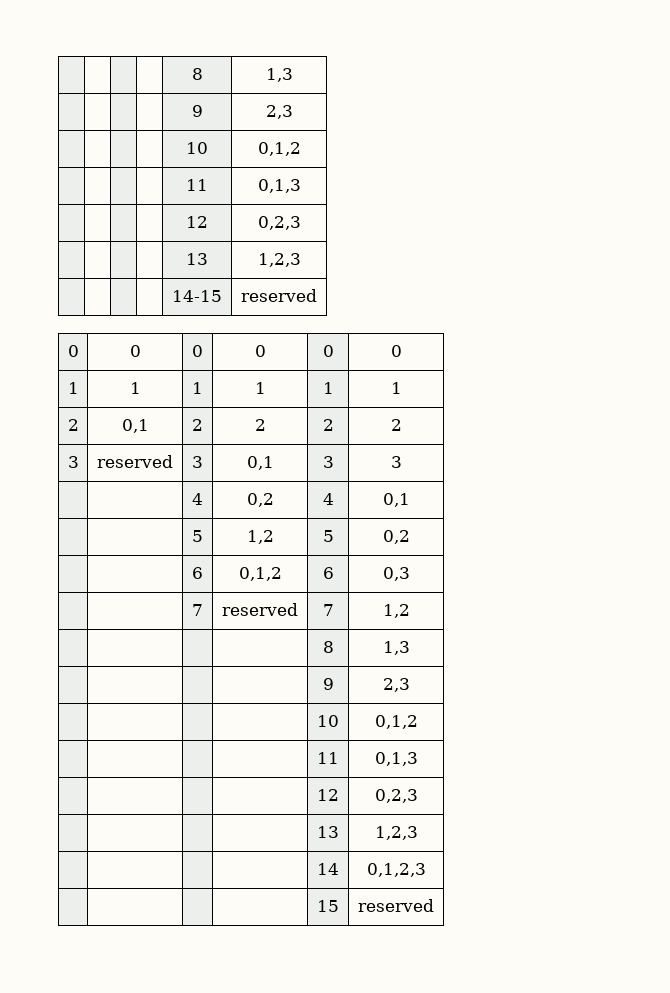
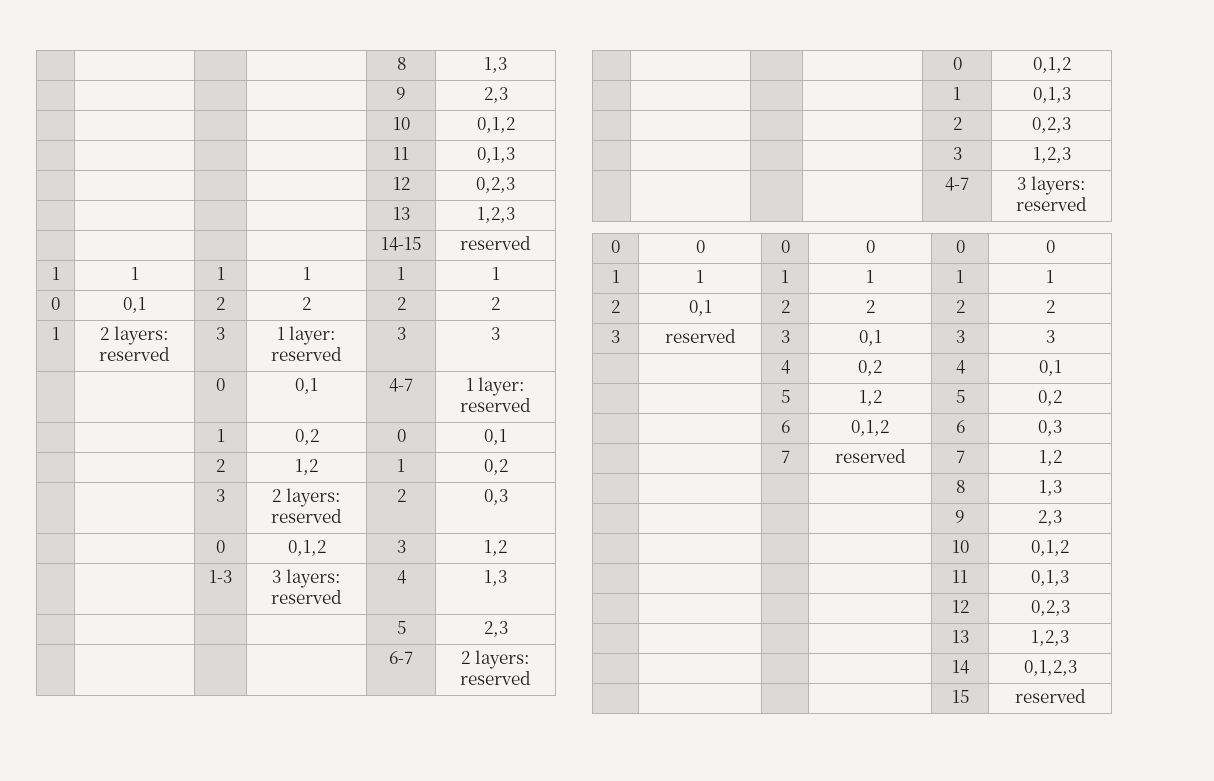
(317, 295) none -> [51,267,60,280] [130,267,139,280] [216,267,225,280] [302,267,311,280] [397,267,405,280] [491,267,500,280] [51,297,60,310] [123,297,146,313] [216,297,225,310] [302,297,311,310] [396,297,406,310] [491,297,500,310] [51,327,60,340] [100,326,169,345] [99,347,170,361] [216,327,225,340] [276,326,337,345] [271,347,342,361] [396,327,406,340] [491,327,500,340] [216,378,225,391] [295,378,318,394] [389,378,413,392] [465,377,526,396] [460,398,531,412] [216,429,225,442] [294,429,319,445] [396,429,406,442] [484,429,507,445] [216,459,225,472] [295,459,318,475] [397,459,405,472] [483,459,508,475] [216,489,225,502] [272,488,341,507] [271,509,342,523] [396,489,406,502] [483,489,508,505] [216,540,225,553] [287,540,326,556] [396,540,406,553] [484,540,507,556] [209,570,232,583] [272,569,341,588] [271,590,342,604] [396,570,407,584] [484,570,507,586] [396,621,406,634] [483,621,508,637] [389,651,413,664] [461,650,530,669] [460,671,531,685] [952,57,962,70] [1032,57,1071,73] [953,87,961,100] [1032,87,1071,103] [952,117,962,130] [1032,117,1071,133] [952,147,962,160] [1032,147,1071,163] [945,177,969,191] [1017,176,1086,195] [1016,197,1087,211] // 1 | 1 | 1 | 1 | 1 | 1 // 0 | 0,1 | 2 | 2 | 2 | 2 // 1 | 2 layers: reserved | 3 | 1 layer: reserved | 3 | 3 // | | 0 | 0,1 | 4-7 | 1 layer: reserved // | | 1 | 0,2 | 0 | 0,1 // | | 2 | 1,2 | 1 | 0,2 // | | 3 | 2 layers: reserved | 2 | 0,3 // | | 0 | 0,1,2 | 3 | 1,2 // | | 1-3 | 3 layers: reserved | 4 | 1,3 // | | | | 5 | 2,3 // | | | | 6-7 | 2 layers: reserved // | | | | 0 | 0,1,2 // | | | | 1 | 0,1,3 // | | | | 2 | 0,2,3 // | | | | 3 | 1,2,3 // | | | | 4-7 | 3 layers: reserved

